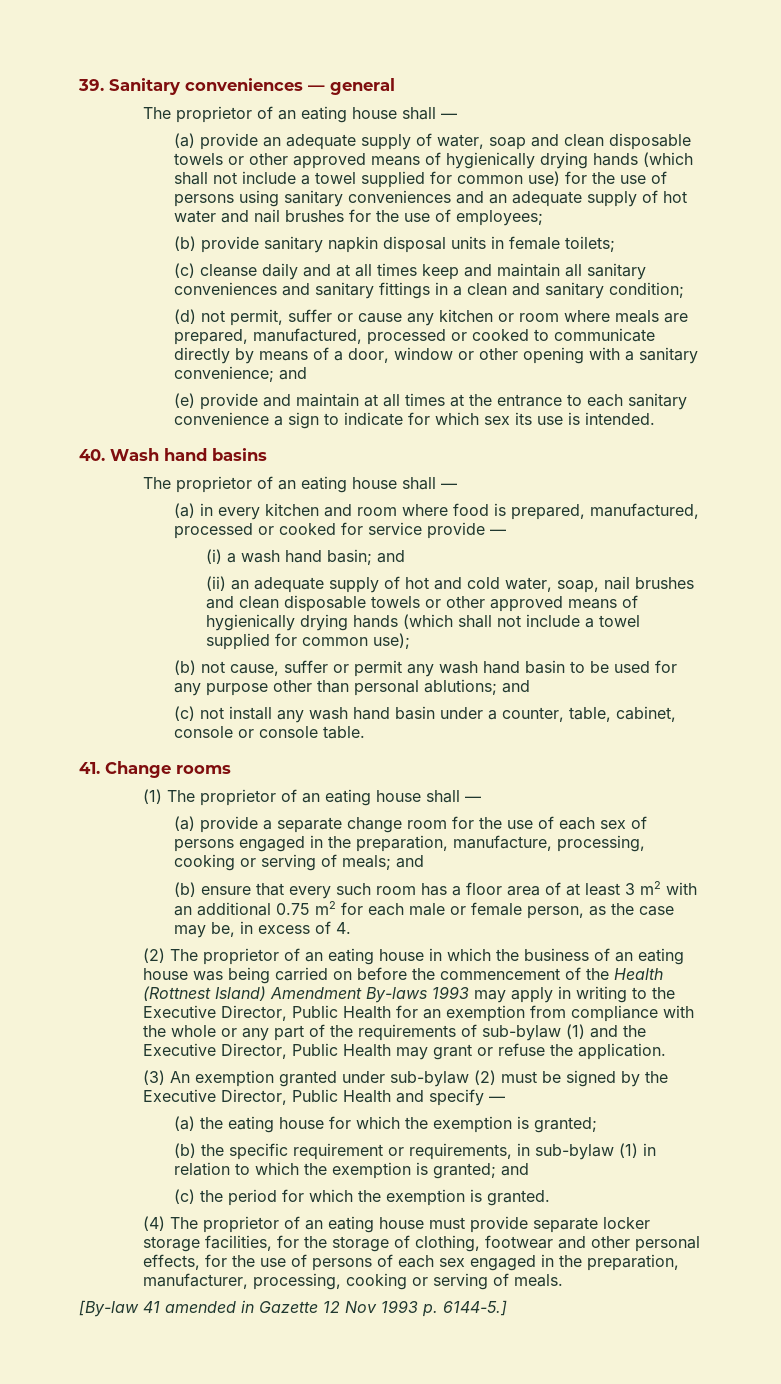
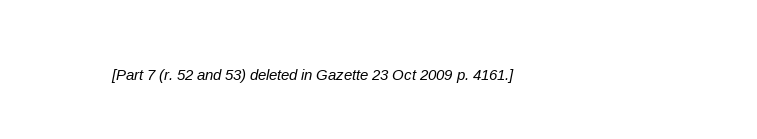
[78,78,395,95] [142,106,457,123] [174,133,692,150] [174,152,694,169] [174,171,668,188] [174,190,688,207] [174,209,544,226] [174,236,616,253] [174,263,647,280] [174,282,685,299] [174,309,689,326] [174,328,656,345] [174,347,699,364] [174,366,308,382] [174,393,688,410] [174,412,656,429] [79,448,267,461] [142,476,457,493] [174,503,700,520] [174,522,507,539] [205,549,405,565] [205,576,694,593] [205,595,638,612] [205,614,640,631] [205,633,410,650] [174,660,678,677] [174,679,531,696] [174,706,677,723] [174,726,366,739] [79,761,231,778] [142,789,481,806] [174,816,648,833] [174,835,646,852] [174,854,425,871] [174,881,698,899] [174,901,675,919] [174,921,352,938] [142,948,684,965] [142,967,663,984] [142,986,675,1003] [142,1005,694,1022] [142,1024,646,1041] [142,1043,666,1060] [142,1070,668,1087] [142,1089,505,1106] [174,1116,598,1133] [174,1143,657,1160] [174,1162,530,1179] [174,1189,551,1206] [142,1216,650,1233] [142,1235,700,1252] [142,1254,679,1271] [142,1273,563,1290] [79,1300,507,1317] 39. Sanitary conveniences — general // The proprietor of an eating house shall — // (a) provide an adequate supply of water, soap and clean disposable towels or other approved means of hygienically drying hands (which shall not include a towel supplied for common use) for the use of persons using sanitary conveniences and an adequate supply of hot water and nail brushes for the use of employees; // (b) provide sanitary napkin disposal units in female toilets; // (c) cleanse daily and at all times keep and maintain all sanitary conveniences and sanitary fittings in a clean and sanitary condition; // (d) not permit, suffer or cause any kitchen or room where meals are prepared, manufactured, processed or cooked to communicate directly by means of a door, window or other opening with a sanitary convenience; and // (e) provide and maintain at all times at the entrance to each sanitary convenience a sign to indicate for which sex its use is intended. // 40. Wash hand basins // The proprietor of an eating house shall — // (a) in every kitchen and room where food is prepared, manufactured, processed or cooked for service provide — // (i) a wash hand basin; and // (ii) an adequate supply of hot and cold water, soap, nail brushes and clean disposable towels or other approved means of hygienically drying hands (which shall not include a towel supplied for common use); // (b) not cause, suffer or permit any wash hand basin to be used for any purpose other than personal ablutions; and // (c) not install any wash hand basin under a counter, table, cabinet, console or console table. // 41. Change rooms // (1) The proprietor of an eating house shall — // (a) provide a separate change room for the use of each sex of persons engaged in the preparation, manufacture, processing, cooking or serving of meals; and // (b) ensure that every such room has a floor area of at least 3 m2 with an additional 0.75 m2 for each male or female person, as the case may be, in excess of 4. // (2) The proprietor of an eating house in which the business of an eating house was being carried on before the commencement of the Health (Rottnest Island) Amendment By-laws 1993 may apply in writing to the Executive Director, Public Health for an exemption from compliance with the whole or any part of the requirements of sub-bylaw (1) and the Executive Director, Public Health may grant or refuse the application. // (3) An exemption granted under sub-bylaw (2) must be signed by the Executive Director, Public Health and specify — // (a) the eating house for which the exemption is granted; // (b) the specific requirement or requirements, in sub-bylaw (1) in relation to which the exemption is granted; and // (c) the period for which the exemption is granted. // (4) The proprietor of an eating house must provide separate locker storage facilities, for the storage of clothing, footwear and other personal effects, for the use of persons of each sex engaged in the preparation, manufacturer, processing, cooking or serving of meals. // [By-law 41 amended in Gazette 12 Nov 1993 p. 6144-5.] -> [110,69,514,83] [Part 7 (r. 52 and 53) deleted in Gazette 23 Oct 2009 p. 4161.]

